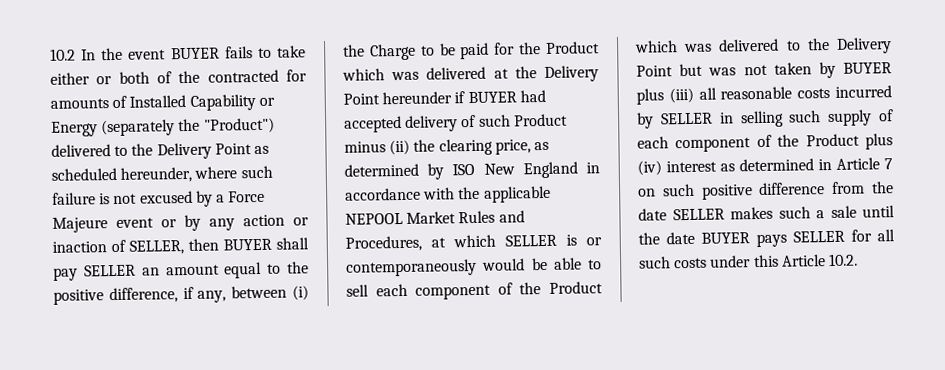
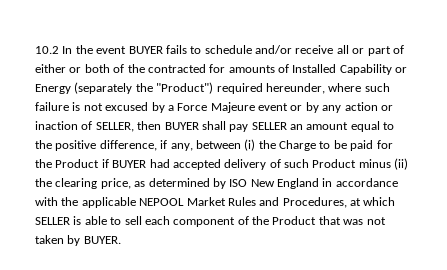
[277,45,306,58] take -> [204,45,404,56] schedule and/or receive all or part of
[51,142,269,160] [51,167,117,181] delivered to the Delivery Point as scheduled -> [216,83,263,94] required
[342,65,599,82] [343,91,453,105] which was delivered at the Delivery Point hereunder -> (100, 163) none
[586,237,602,246] [346,257,548,277] or contemporaneously would be -> (82, 220) none
[635,37,892,54] [636,61,892,79] [636,85,892,105] [637,109,894,129] [637,133,893,153] [637,157,893,176] [638,181,894,200] [638,205,895,221] [638,229,895,248] [639,253,858,269] which was delivered to the Delivery Point but was not taken by BUYER plus (iii) all reasonable costs incurred by SELLER in selling such supply of each component of the Product plus (iv) interest as determined in Article 7 on such positive difference from the date SELLER makes such a sale until the date BUYER pays SELLER for all such costs under this Article 10.2. -> [318,216,386,225] [35,235,121,246] that was not taken by BUYER.

